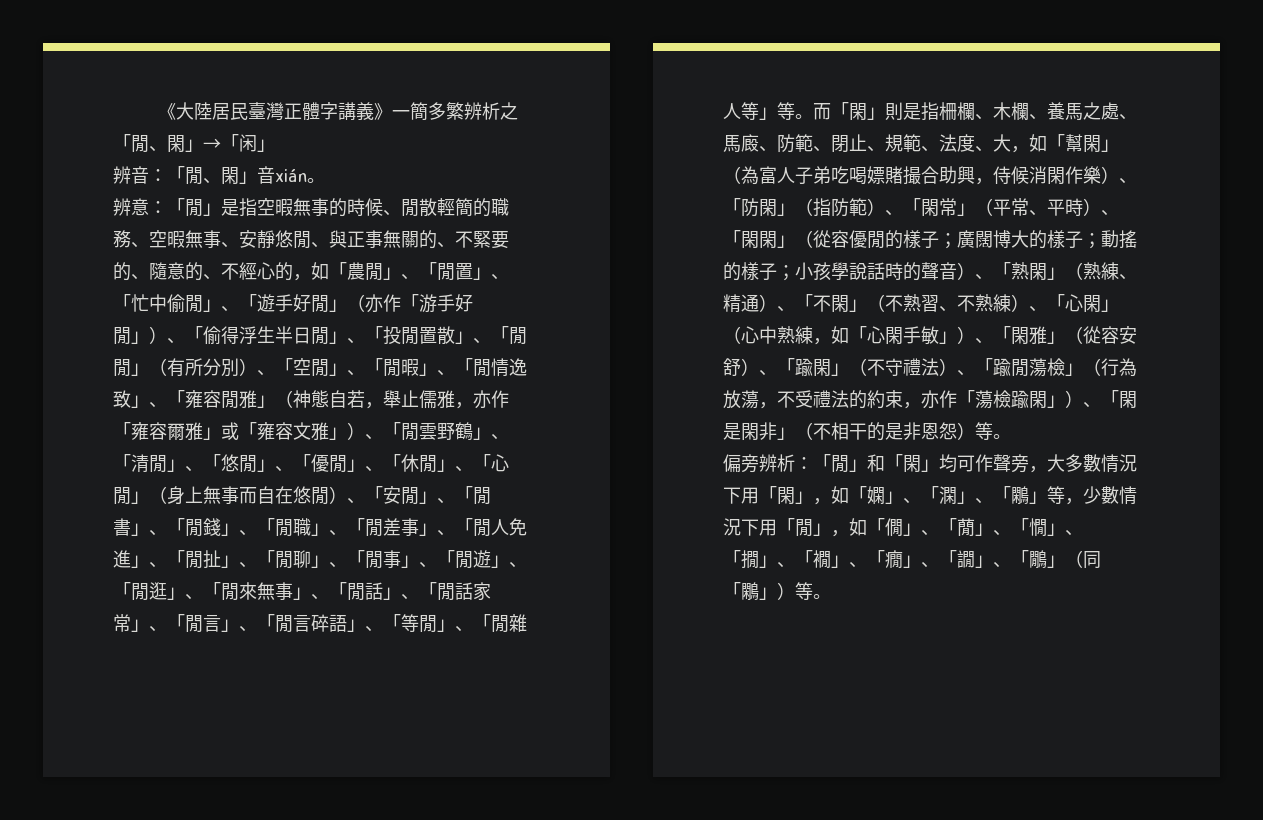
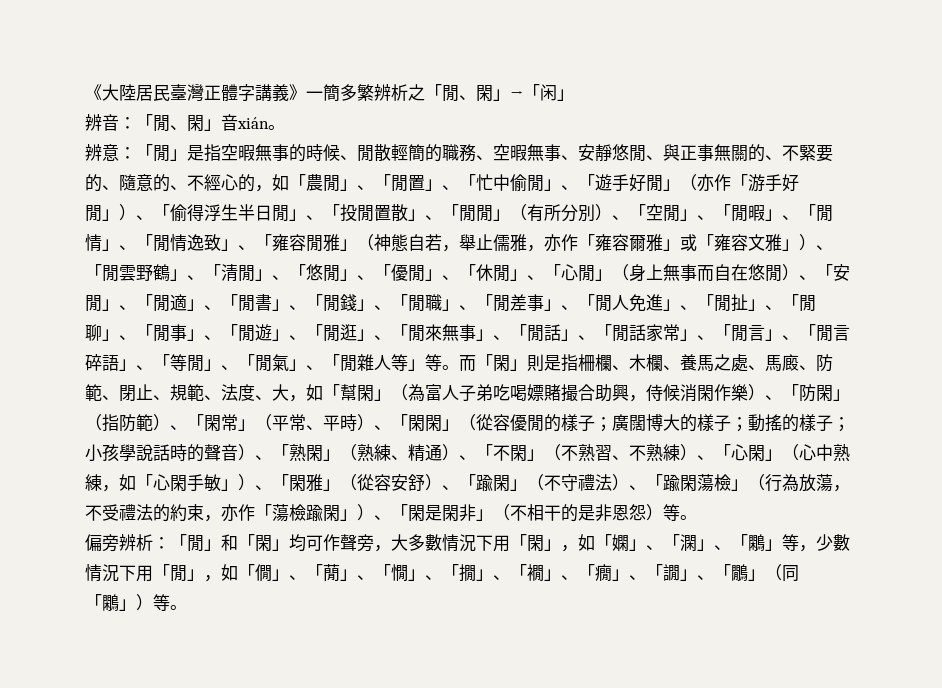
(509, 367) none -> [102,234,187,252] 」、「閒情
(491, 495) none -> [170,294,255,311] 適」、「閒
(509, 623) none -> [272,354,357,371] 氣」、「閒
[1011,359,1029,376] 閒 -> [680,475,697,492] 閑

